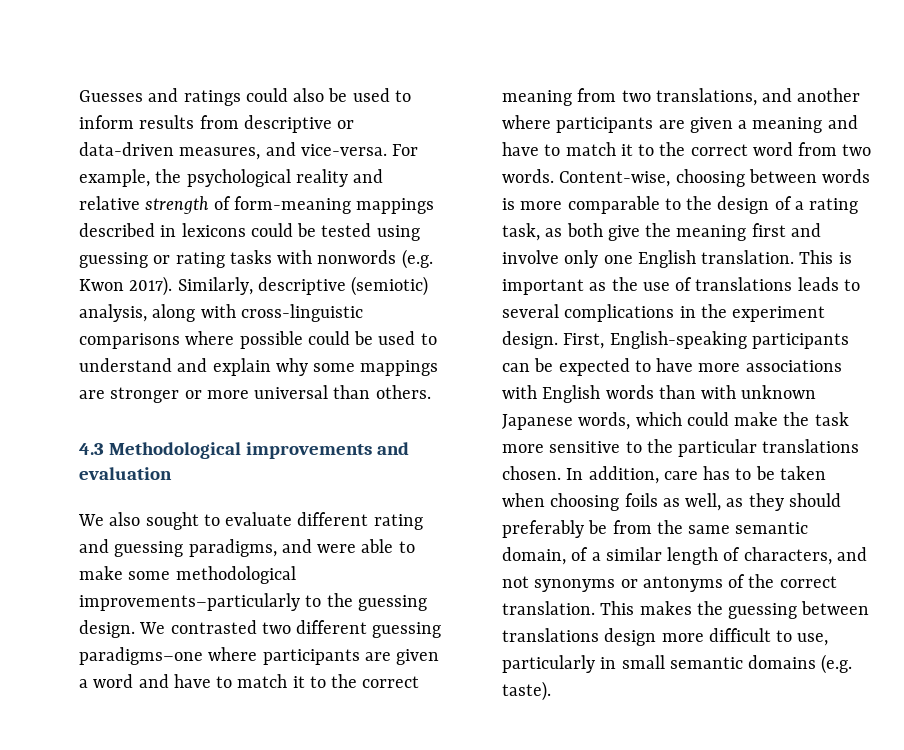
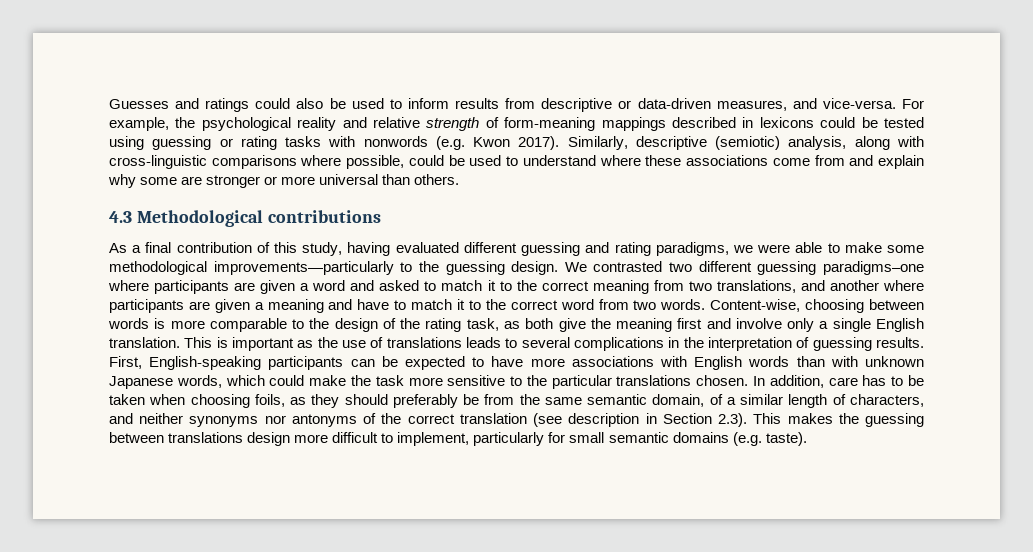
[239,331,303,349] possible -> [346,155,405,169] possible,
(172, 365) none -> [599,155,845,166] where these associations come from
[360,360,439,376] mappings -> (178, 181) none
[246,442,410,459] [79,467,172,480] [78,512,423,530] [79,539,312,557] improvements and evaluation // We also sought to evaluate different rating and guessing paradigms, and -> [267,210,381,223] [109,242,753,256] contributions // As a final contribution of this study, having evaluated different guessing and rating paradigms, we
[79,593,300,611] improvements–particularly -> [213,261,394,275] improvements—particularly
[173,674,211,688] have -> [379,280,420,291] asked
[794,201,804,210] a -> [400,318,421,329] the
[603,255,633,264] one -> [819,318,871,332] a single
[732,306,826,322] [502,331,558,349] experiment design. -> [708,337,925,351] interpretation of guessing results.
[624,493,722,511] foils as well, -> [254,394,285,407] foils,
[502,576,638,592] not synonyms or -> [139,413,286,427] neither synonyms nor
[502,601,595,615] translation. -> [459,413,748,427] translation (see description in Section 2.3).
[797,633,829,646] [502,655,617,673] use, particularly in -> [397,432,566,446] implement, particularly for

